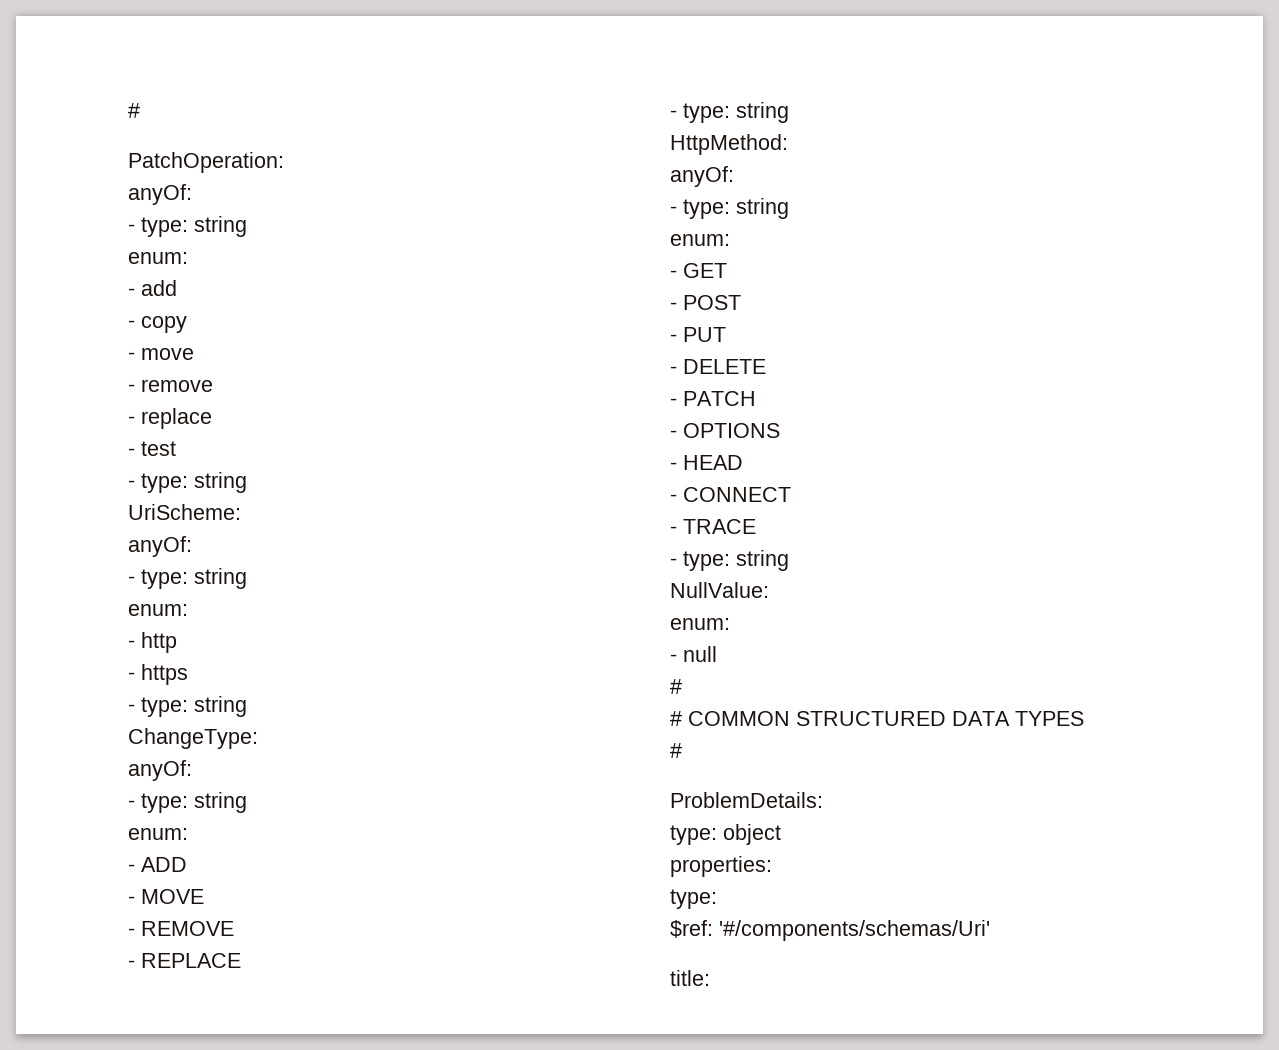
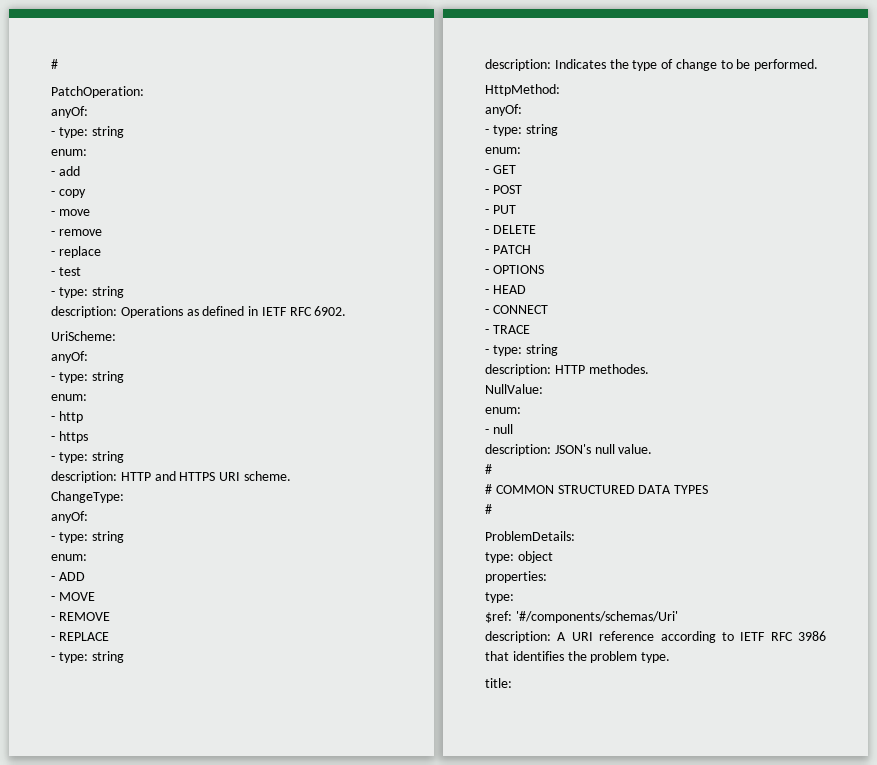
(247, 482) none -> [51,306,347,318] // description: Operations as defined in IETF RFC 6902.
(247, 706) none -> [51,471,291,483] // description: HTTP and HTTPS URI scheme.
(789, 112) none -> [485,59,819,71] // description: Indicates the type of change to be performed.
(789, 560) none -> [485,364,649,376] // description: HTTP methodes.
(717, 654) none -> [485,444,653,456] // description: JSON's null value.
(990, 930) none -> [485,631,826,643] [485,651,671,663] // description: A URI reference according to IETF RFC 3986 that identifies the problem type.

